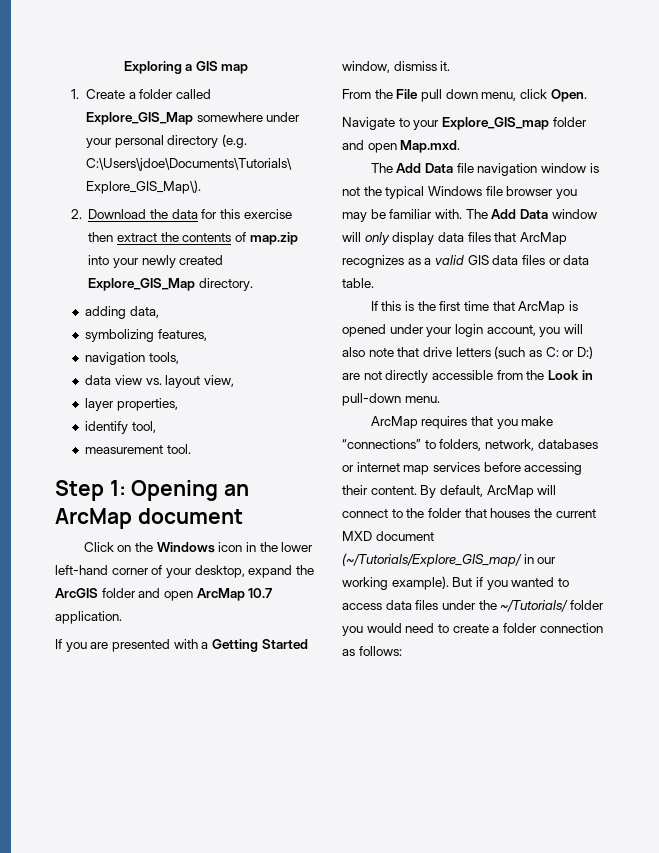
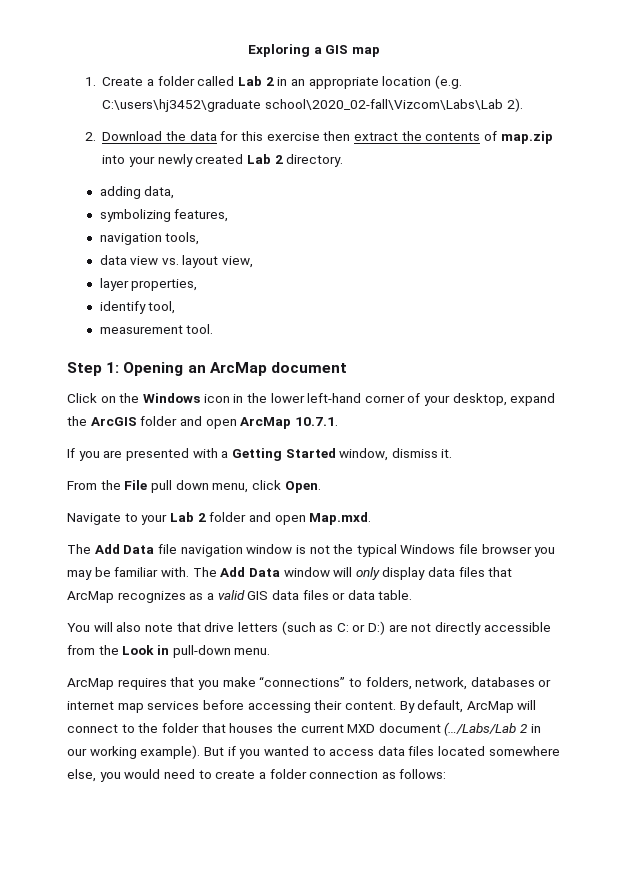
[86,112,301,125] [86,134,248,148] [86,158,293,171] [86,180,202,194] Explore_GIS_Map somewhere under your personal directory (e.g. C:\Users\jdoe\Documents\Tutorials\ Explore_GIS_Map\). -> [238,75,462,89] [102,98,523,112] Lab 2 in an appropriate location (e.g. C:\users\hj3452\graduate school\2020_02-fall\Vizcom\Labs\Lab 2).
[88,278,196,291] Explore_GIS_Map -> [247,154,283,164] Lab 2
[248,588,273,598] [55,611,122,624] 10.7 application. -> [294,417,338,426] 10.7.1.
[441,117,549,130] Explore_GIS_map -> [169,512,206,522] Lab 2
[370,301,578,314] [342,324,561,337] If this is the first time that ArcMap is opened under your login account, you -> [67,623,90,632] You
[342,553,522,567] (~/Tutorials/Explore_GIS_map/ -> [444,722,529,736] (…/Labs/Lab 2
[441,600,604,612] under the ~/Tutorials/ folder -> [438,746,560,756] [67,769,96,782] located somewhere else,

